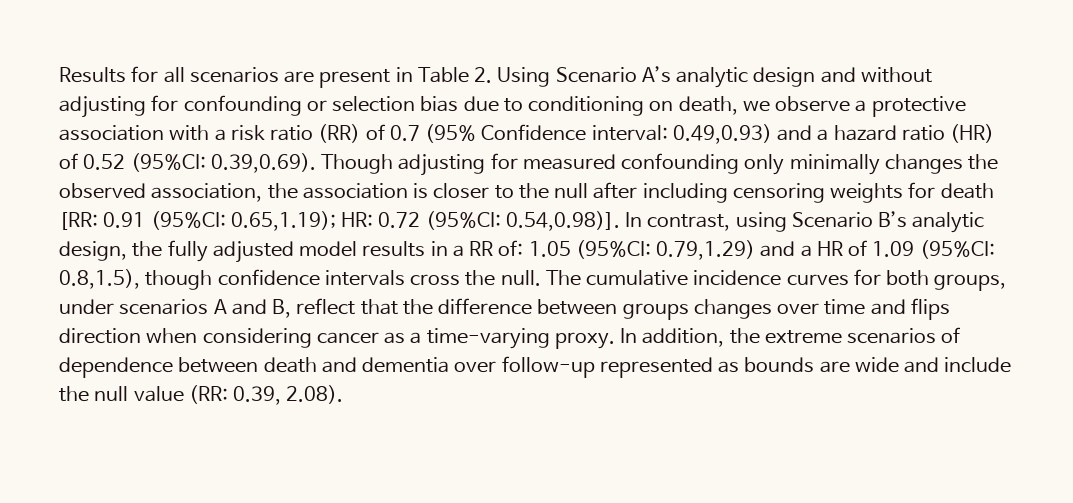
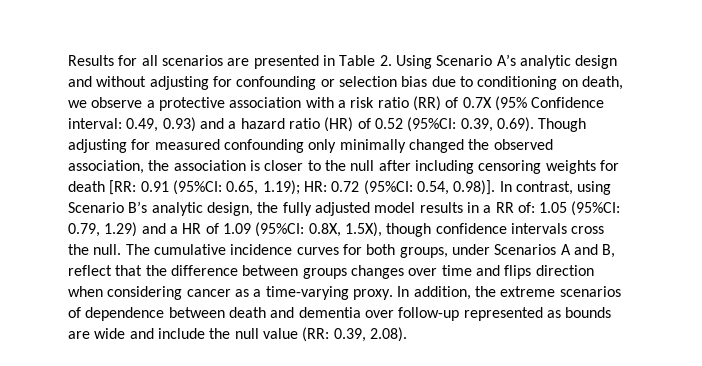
[319,69,391,88] present -> [253,55,319,69] presented
[389,125,420,141] 0.7 -> [462,97,492,108] 0.7X
[672,124,772,144] 0.49,0.93) -> [126,117,196,132] 0.49, 0.93)
[210,153,316,173] 0.39,0.69). -> [460,117,534,132] 0.39, 0.69).
[884,154,963,174] changes -> [408,139,464,153] changed
[230,211,336,231] 0.65,1.19); -> [226,180,300,195] 0.65, 1.19);
[505,211,620,231] 0.54,0.98)]. -> [416,180,496,195] 0.54, 0.98)].
[656,240,756,260] 0.79,1.29) -> [68,222,138,237] 0.79, 1.29)
[59,269,140,289] 0.8,1.5), -> [308,222,382,237] 0.8X, 1.5X),
[119,299,209,315] scenarios -> [494,244,557,255] Scenarios

